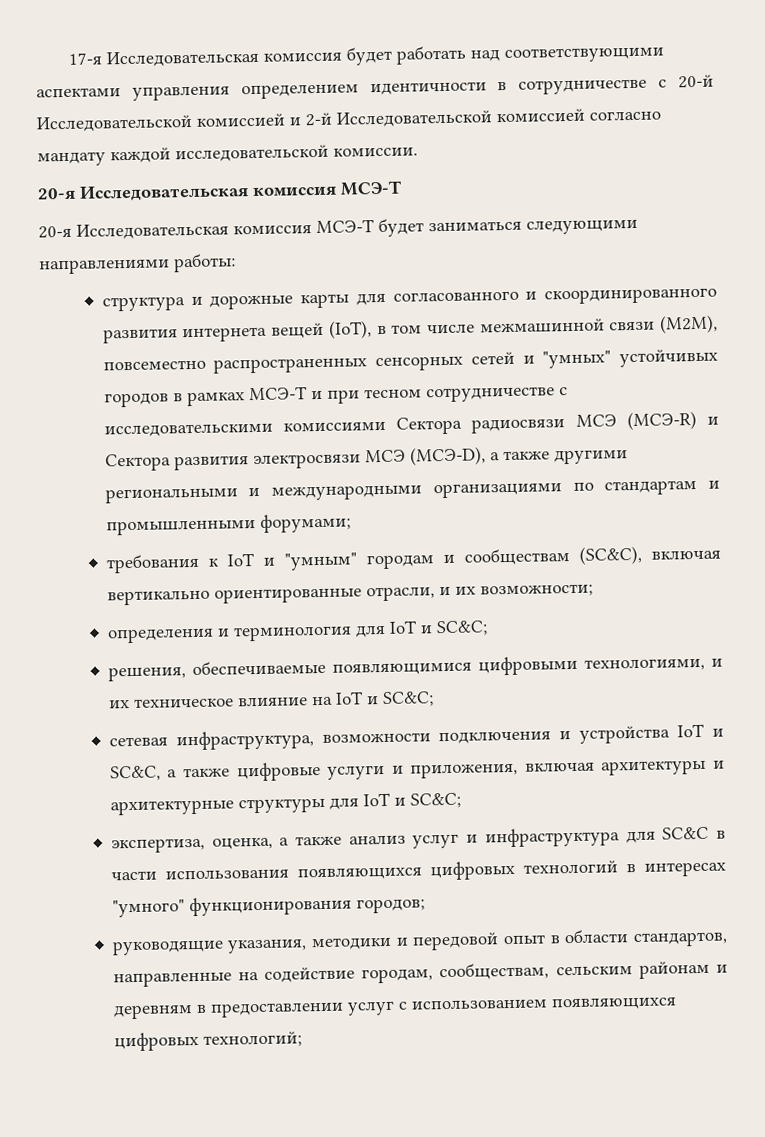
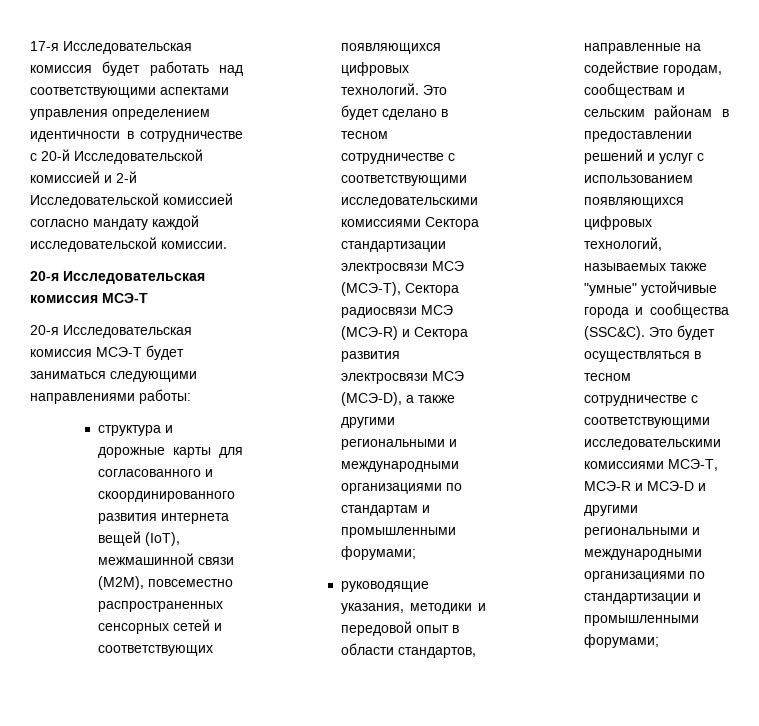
[376,323,475,335] в том числе -> (180, 539) none
[542,348,718,369] [103,386,568,408] "умных" устойчивых городов в рамках МСЭ-Т и при тесном сотрудничестве с -> [97,645,213,656] [340,43,441,54] [340,62,409,76] [340,83,447,95] [340,105,448,120] [340,131,388,139] [340,153,455,164] [340,175,467,186] соответствующих появляющихся цифровых технологий. Это будет сделано в тесном сотрудничестве с соответствующими
(463, 425) none -> [340,241,446,252] [340,261,464,274] [340,282,459,296] стандартизации электросвязи МСЭ (МСЭ-Т), Сектора
[105,545,722,574] [106,583,593,606] [106,620,488,644] [107,655,723,682] [108,691,434,709] [108,723,725,751] [109,759,726,782] [109,792,461,816] [110,826,726,854] [110,860,726,881] [111,895,425,918] // требования к IoT и "умным" городам и сообществам (SC&C), включая вертикально ориентированные отрасли, и их возможности; // определения и терминология для IoT и SC&C; // решения, обеспечиваемые появляющимися цифровыми технологиями, и их техническое влияние на IoT и SC&C; // сетевая инфраструктура, возможности подключения и устройства IoT и SC&C, а также цифровые услуги и приложения, включая архитектуры и архитектурные структуры для IoT и SC&C; // экспертиза, оценка, а также анализ услуг и инфраструктура для SC&C в части использования появляющихся цифровых технологий в интересах "умного" функционирования городов; -> (416, 553) none
[439,960,728,981] [112,1001,344,1020] сообществам, сельским районам и деревням в предоставлении -> [583,83,685,98] [583,105,729,120] [583,131,692,142] [583,149,655,164] сообществам и сельским районам в предоставлении решений и
[202,1031,302,1048] технологий; -> [583,237,662,251] [583,263,707,271] [583,281,717,296] [583,303,729,318] [583,325,715,340] [583,351,701,362] [583,373,631,381] [583,395,698,406] [583,417,710,428] [583,439,721,450] [583,459,718,471] [583,481,706,491] [583,505,638,516] [583,527,700,538] [583,549,702,560] [583,571,705,582] [583,593,701,604] [583,615,699,626] [583,634,659,648] технологий, называемых также "умные" устойчивые города и сообщества (SSC&C). Это будет осуществляться в тесном сотрудничестве с соответствующими исследовательскими комиссиями МСЭ-T, МСЭ-R и МСЭ-D и другими региональными и международными организациями по стандартизации и промышленными форумами;

